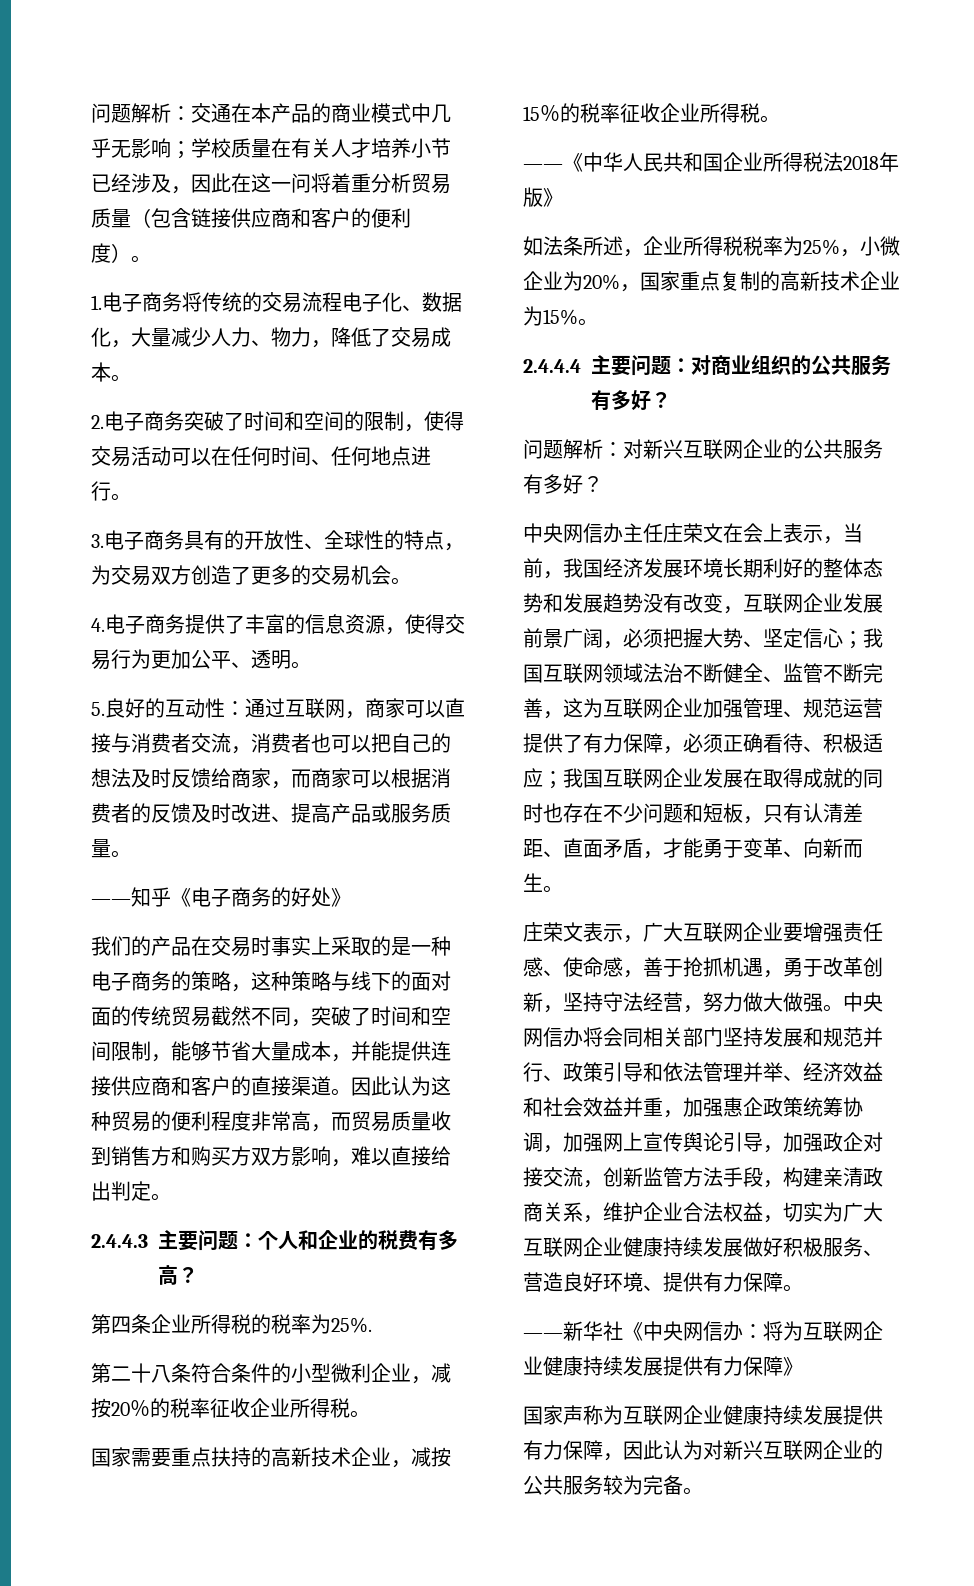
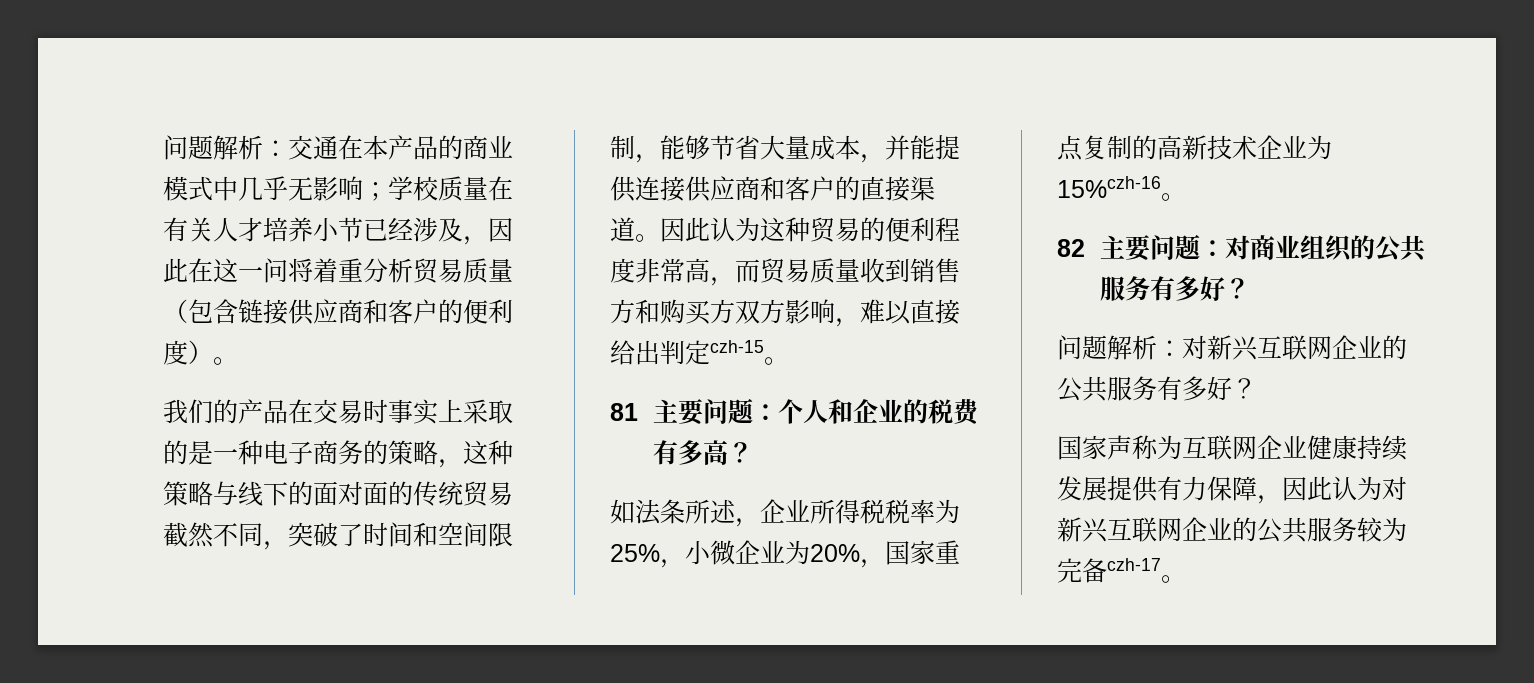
[91,292,462,313] [91,327,451,348] [91,362,131,382] [91,411,464,432] [91,446,431,467] [91,481,131,501] [91,530,464,551] [91,565,411,586] [91,614,465,635] [91,649,311,670] [91,698,465,719] [91,733,451,754] [91,768,451,789] [91,803,451,823] [91,839,131,858] [91,887,351,907] // 1.电子商务将传统的交易流程电子化、数据化，大量减少人力、物力，降低了交易成本。 // 2.电子商务突破了时间和空间的限制，使得交易活动可以在任何时间、任何地点进行。 // 3.电子商务具有的开放性、全球性的特点，为交易双方创造了更多的交易机会。 // 4.电子商务提供了丰富的信息资源，使得交易行为更加公平、透明。 // 5.良好的互动性：通过互联网，商家可以直接与消费者交流，消费者也可以把自己的想法及时反馈给商家，而商家可以根据消费者的反馈及时改进、提高产品或服务质量。 // ——知乎《电子商务的好处》 -> (238, 361) none
[151,1193,171,1201] [91,1234,148,1248] 。 // 2.4.4.3 -> [710,340,764,353] [764,357,789,365] [610,403,638,421] czh-15。 // 81
[91,1314,372,1334] [91,1363,451,1384] [91,1398,370,1418] [91,1447,451,1468] [523,103,780,123] [523,152,899,172] [523,187,563,207] // 第四条企业所得税的税率为25%. // 第二十八条符合条件的小型微利企业，减按20％的税率征收企业所得税。 // 国家需要重点扶持的高新技术企业，减按15％的税率征收企业所得税。 // ——《中华人民共和国企业所得税法2018年版》 -> (754, 452) none
[543,309,598,326] [523,359,581,373] 15%。 // 2.4.4.4 -> [1057,176,1186,201] [1057,239,1085,257] 15%czh-16。 // 82
[523,523,863,544] [523,558,883,579] [523,593,883,614] [523,628,883,649] [523,663,883,684] [523,698,883,719] [523,733,883,754] [523,768,883,789] [523,803,863,824] [523,838,863,859] [523,873,563,893] [523,922,883,943] [523,957,883,978] [523,992,883,1013] [523,1027,883,1047] [523,1062,883,1082] [523,1097,863,1118] [523,1132,883,1153] [523,1167,883,1188] [523,1202,883,1223] [523,1237,883,1258] [523,1272,803,1292] [523,1321,883,1342] [523,1356,803,1376] // 中央网信办主任庄荣文在会上表示，当前，我国经济发展环境长期利好的整体态势和发展趋势没有改变，互联网企业发展前景广阔，必须把握大势、坚定信心；我国互联网领域法治不断健全、监管不断完善，这为互联网企业加强管理、规范运营提供了有力保障，必须正确看待、积极适应；我国互联网企业发展在取得成就的同时也存在不少问题和短板，只有认清差距、直面矛盾，才能勇于变革、向新而生。 // 庄荣文表示，广大互联网企业要增强责任感、使命感，善于抢抓机遇，勇于改革创新，坚持守法经营，努力做大做强。中央网信办将会同相关部门坚持发展和规范并行、政策引导和依法管理并举、经济效益和社会效益并重，加强惠企政策统筹协调，加强网上宣传舆论引导，加强政企对接交流，创新监管方法手段，构建亲清政商关系，维护企业合法权益，切实为广大互联网企业健康持续发展做好积极服务、营造良好环境、提供有力保障。 // ——新华社《中央网信办：将为互联网企业健康持续发展提供有力保障》 -> (1257, 388) none
(683, 1485) none -> [1107,558,1161,571] czh-17

